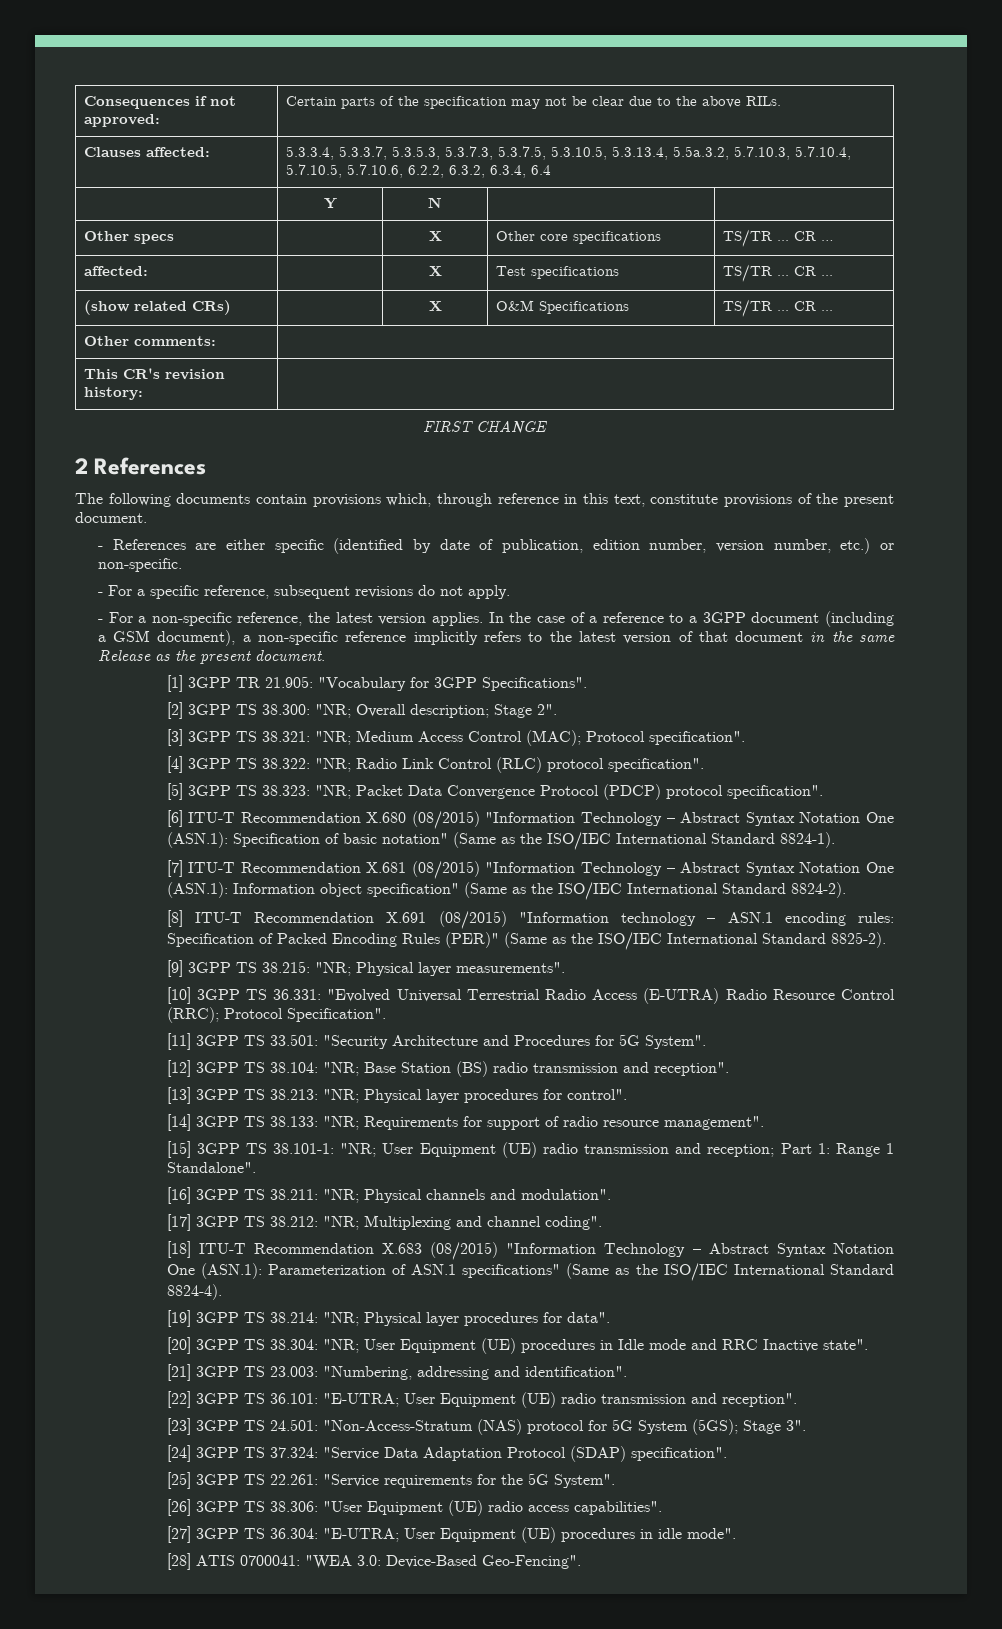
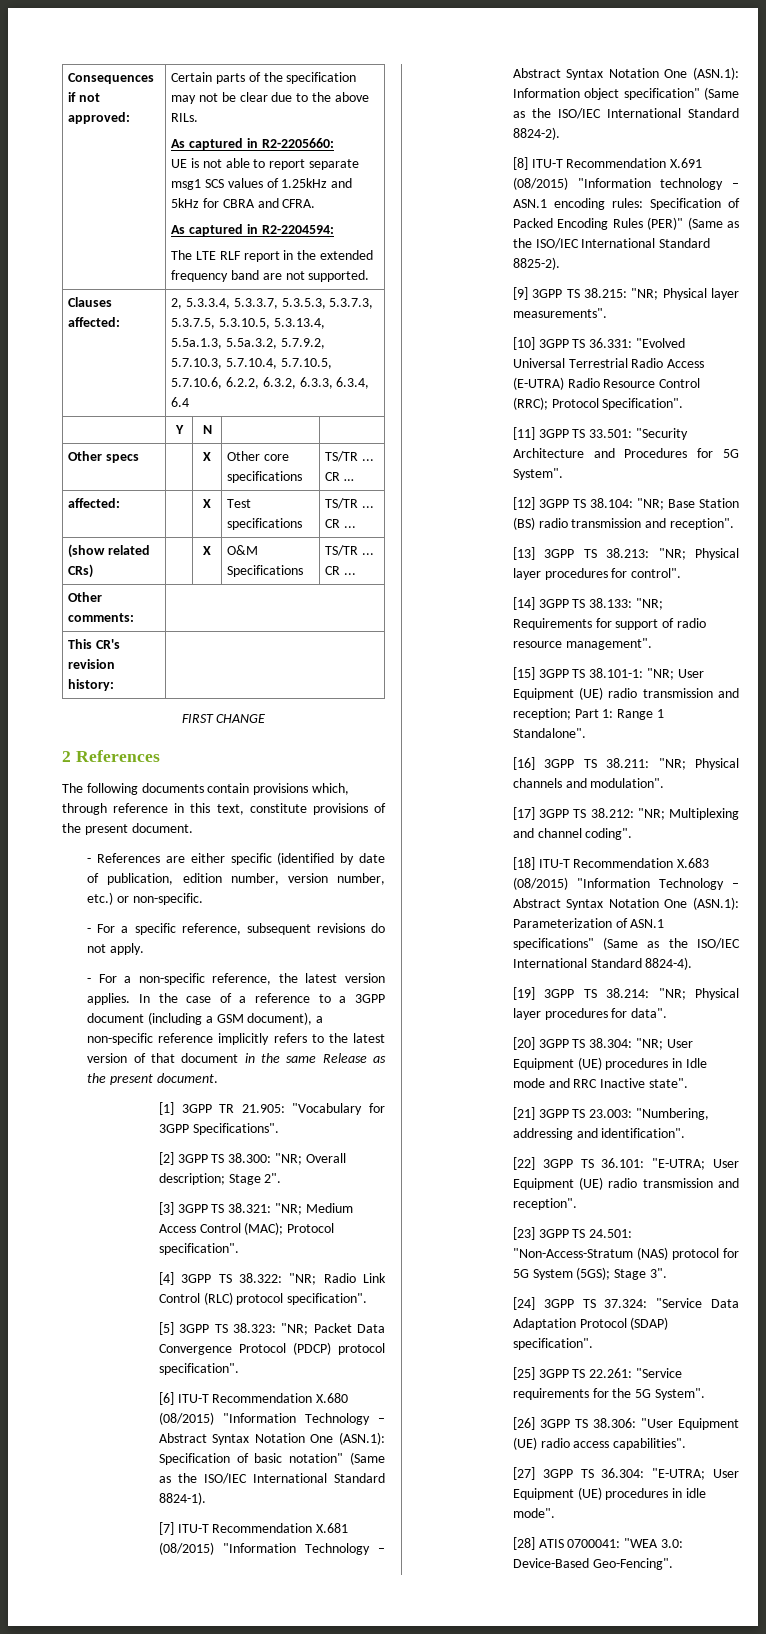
(782, 101) none -> [171,138,334,150] [171,158,359,170] [171,178,353,190] [171,198,316,208] [171,224,334,236] [171,250,373,262] [171,270,370,282] // As captured in R2-2205660: // UE is not able to report separate msg1 SCS values of 1.25kHz and 5kHz for CBRA and CFRA. // As captured in R2-2204594: // The LTE RLF report in the extended frequency band are not supported.
(211, 152) none -> [171,298,183,309] 2,
[673,146,730,160] 5.5a.3.2, -> [171,338,325,349] 5.5a.1.3, 5.5a.3.2, 5.7.9.2,
(486, 171) none -> [299,377,333,389] 6.3.3,

